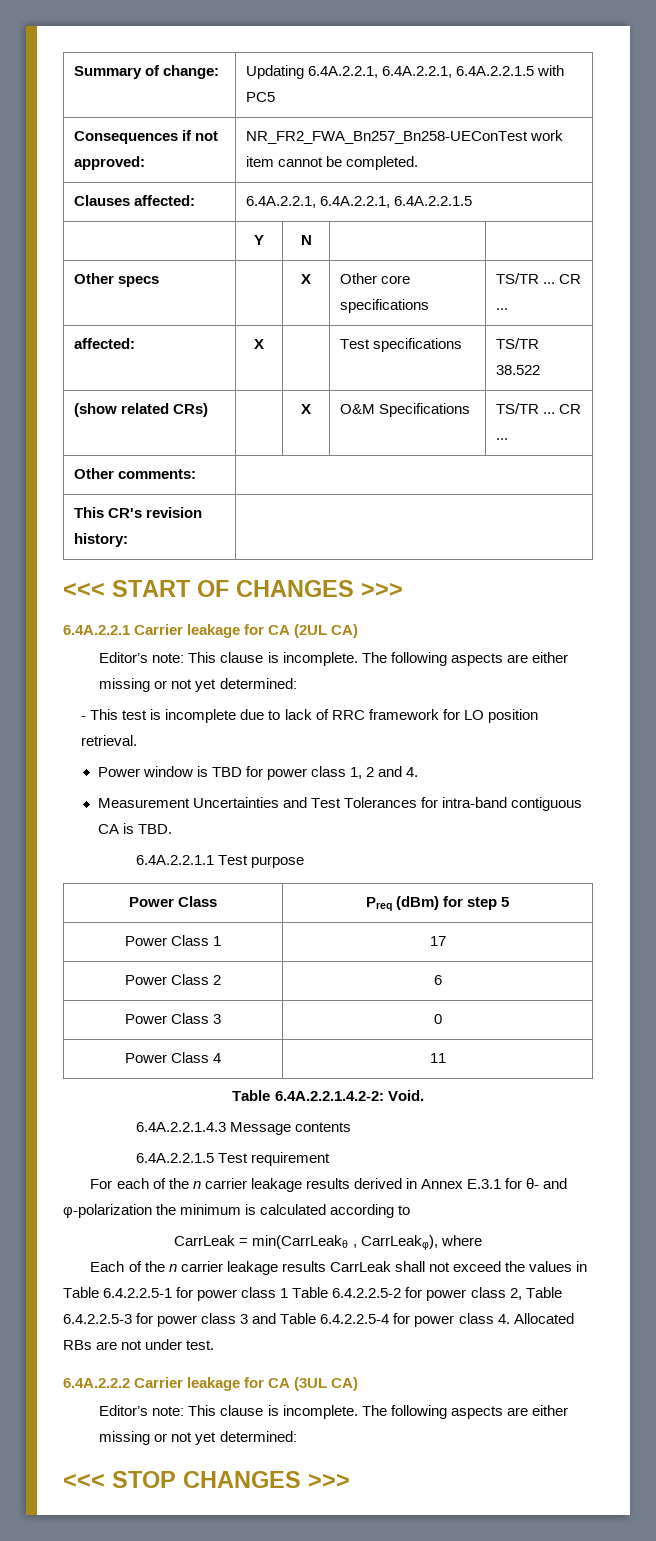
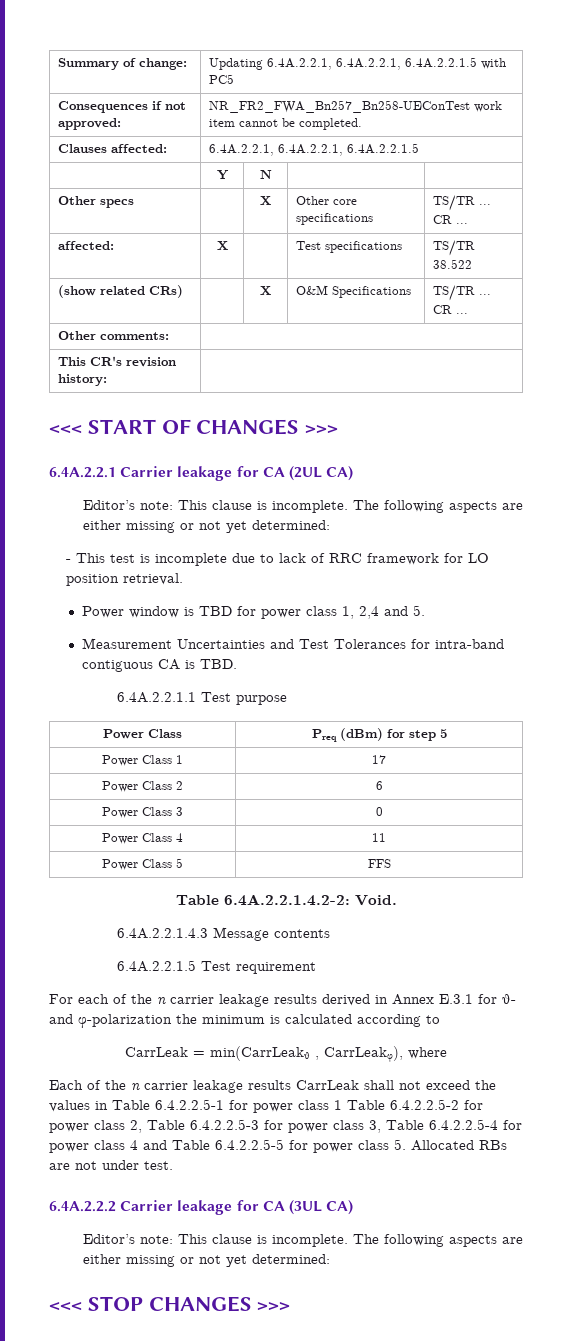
[366,766,419,777] 2 and 4. -> [358,605,425,619] 2,4 and 5.
(446, 1058) none -> [102,858,183,870] [367,859,391,868] // Power Class 5 | FFS
[240,1313,277,1324] 3 and -> [369,1120,381,1133] 3,
[497,1314,510,1324] 4. -> [130,1139,406,1153] 4 and Table 6.4.2.2.5-5 for power class 5.

